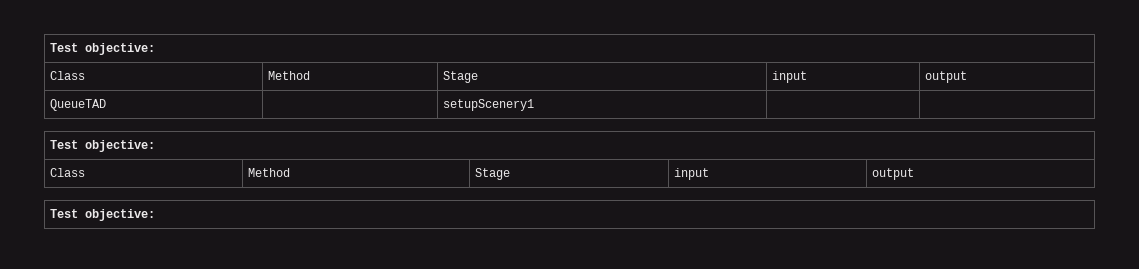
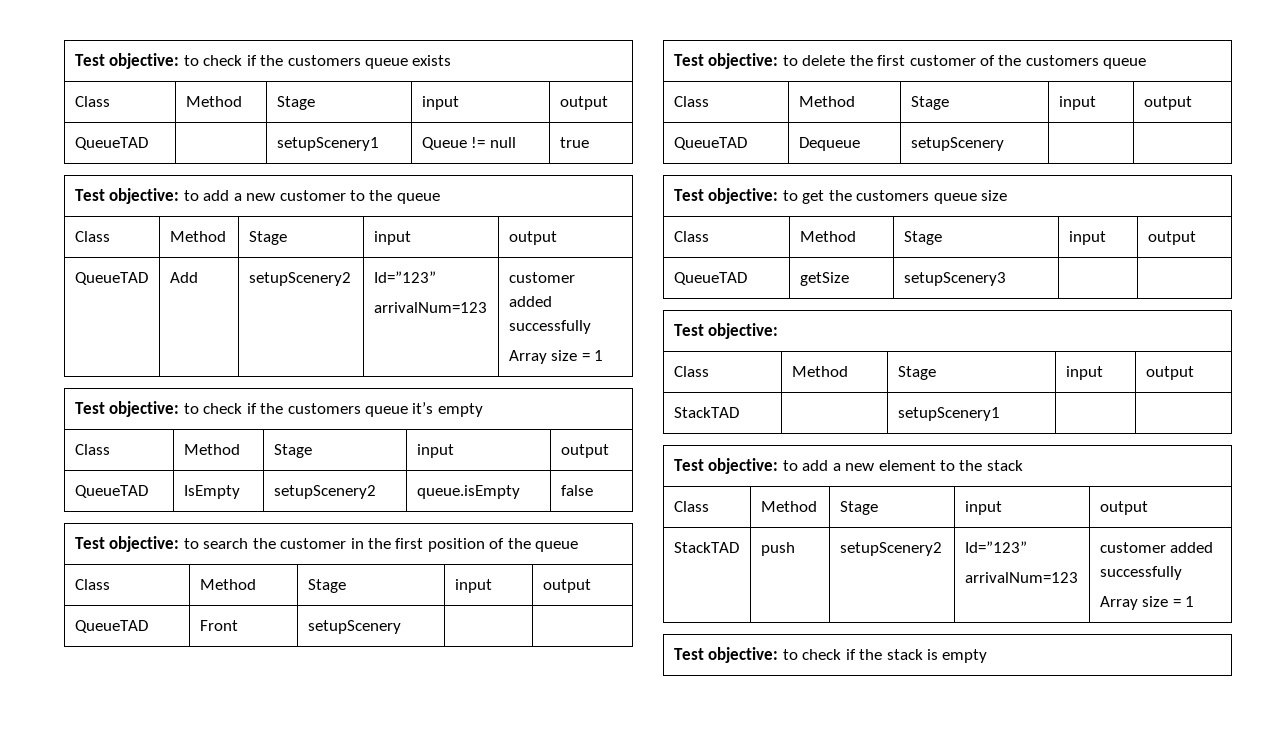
[50,43,156,55] Test objective: -> [74,53,452,69] Test objective: to check if the customers queue exists
[50,140,156,152] [50,168,86,177] [248,168,291,177] [475,168,511,180] [674,168,710,180] [872,168,915,180] [50,209,156,221] | | // Test objective: // Class | Method | Stage | input | output // Test objective: -> [421,137,516,150] [559,137,589,148] [74,188,440,204] [74,231,110,242] [169,231,226,242] [248,231,287,245] [373,231,411,245] [508,231,557,245] [74,272,148,285] [169,272,198,283] [248,272,351,286] [373,271,436,283] [373,302,487,313] [508,272,575,283] [508,296,552,307] [508,320,591,334] [508,350,604,364] [74,401,483,417] [74,444,110,455] [183,444,240,455] [273,444,312,458] [416,444,454,458] [560,444,609,458] [74,485,148,498] [183,485,240,499] [273,485,376,499] [416,485,520,499] [560,485,593,496] [74,536,579,552] [74,579,110,590] [199,579,256,590] [307,579,346,593] [454,579,492,593] [542,579,591,593] [74,620,148,633] [199,620,238,631] [307,620,401,634] [673,53,1147,69] [673,96,709,107] [798,96,855,107] [910,96,949,110] [1058,96,1096,110] [1143,96,1192,110] [673,137,747,150] [798,137,860,151] [910,137,1004,151] [673,188,1008,204] [673,231,709,242] [799,231,856,242] [903,231,942,245] [1068,231,1106,245] [1147,231,1196,245] [673,272,747,285] [799,272,849,286] [903,272,1006,286] [673,323,779,339] [673,366,709,377] [791,366,848,377] [897,366,936,380] [1065,366,1103,380] [1145,366,1194,380] [673,407,739,418] [897,407,1000,421] [673,458,1023,474] [673,501,709,512] [760,501,817,512] [839,501,878,515] [964,501,1002,515] [1099,501,1148,515] [673,542,739,553] [760,542,795,556] [839,542,942,556] [964,541,1027,553] [964,572,1078,583] [1099,542,1214,553] [1099,566,1182,580] [1099,596,1195,610] [673,647,988,663] | Queue != null | true // Test objective: to add a new customer to the queue // Class | Method | Stage | input | output // QueueTAD | Add | setupScenery2 | Id=”123” // arrivalNum=123 | customer added successfully // Array size = 1 // Test objective: to check if the customers queue it’s empty // Class | Method | Stage | input | output // QueueTAD | IsEmpty | setupScenery2 | queue.isEmpty | false // Test objective: to search the customer in the first position of the queue // Class | Method | Stage | input | output // QueueTAD | Front | setupScenery | | // Test objective: to delete the first customer of the customers queue // Class | Method | Stage | input | output // QueueTAD | Dequeue | setupScenery | | // Test objective: to get the customers queue size // Class | Method | Stage | input | output // QueueTAD | getSize | setupScenery3 | | // Test objective: // Class | Method | Stage | input | output // StackTAD | | setupScenery1 | | // Test objective: to add a new element to the stack // Class | Method | Stage | input | output // StackTAD | push | setupScenery2 | Id=”123” // arrivalNum=123 | customer added successfully // Array size = 1 // Test objective: to check if the stack is empty

